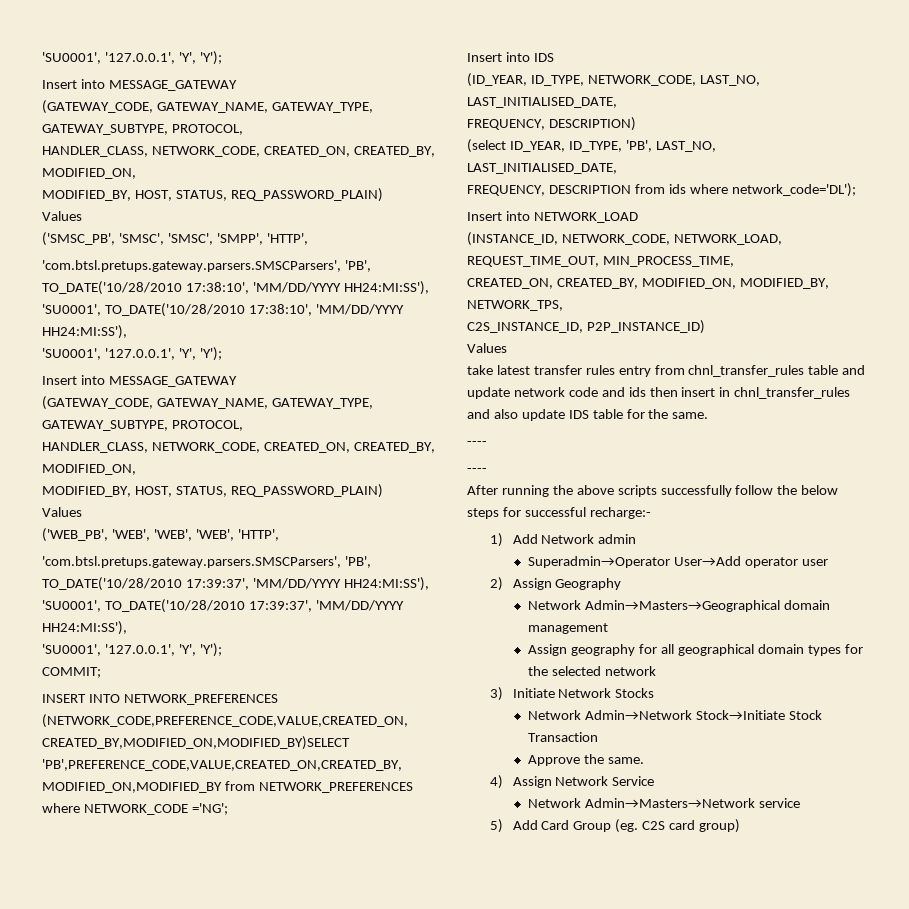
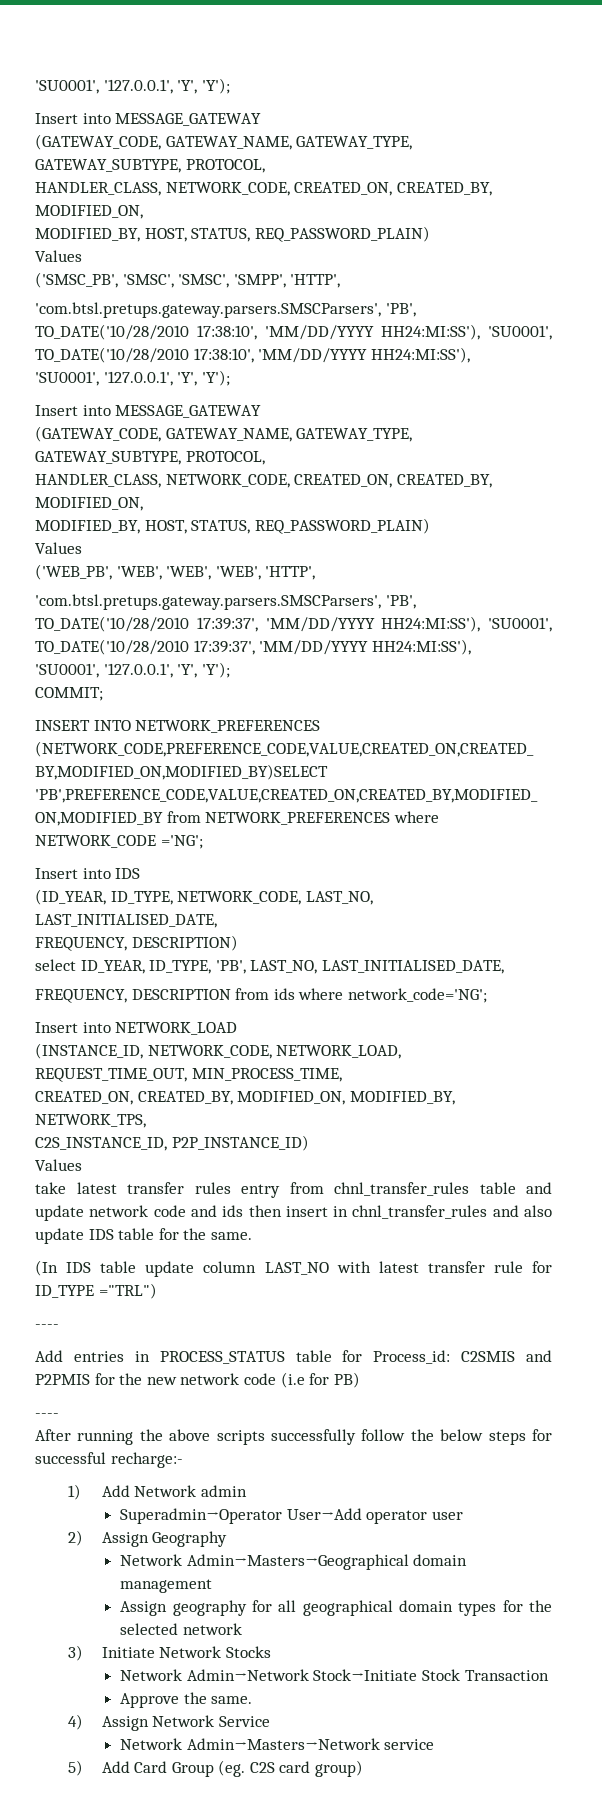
[467,139,506,153] (select -> [35,959,76,971] select
[731,183,856,197] network_code='DL'); -> [347,988,487,1003] network_code='NG';
[467,441,487,446] ---- -> [35,1260,553,1277] [35,1283,157,1299] [35,1324,59,1329] [35,1350,552,1364] [35,1372,360,1388] (In IDS table update column LAST_NO with latest transfer rule for ID_TYPE ="TRL") // ---- // Add entries in PROCESS_STATUS table for Process_id: C2SMIS and P2PMIS for the new network code (i.e for PB)

